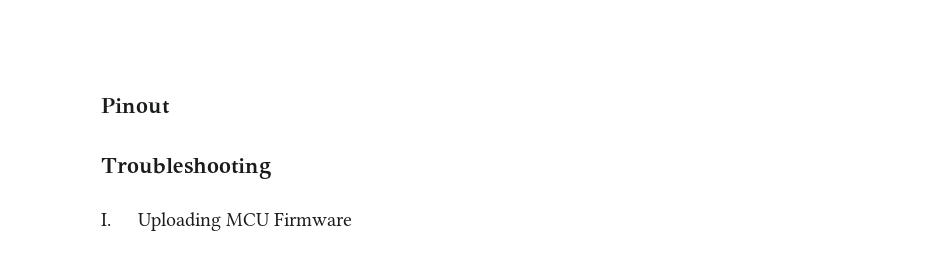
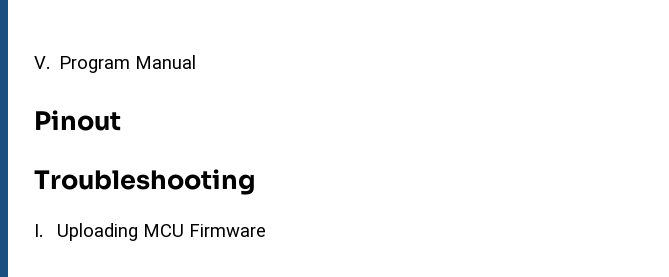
(101, 106) none -> [34,55,197,73] V. Program Manual //

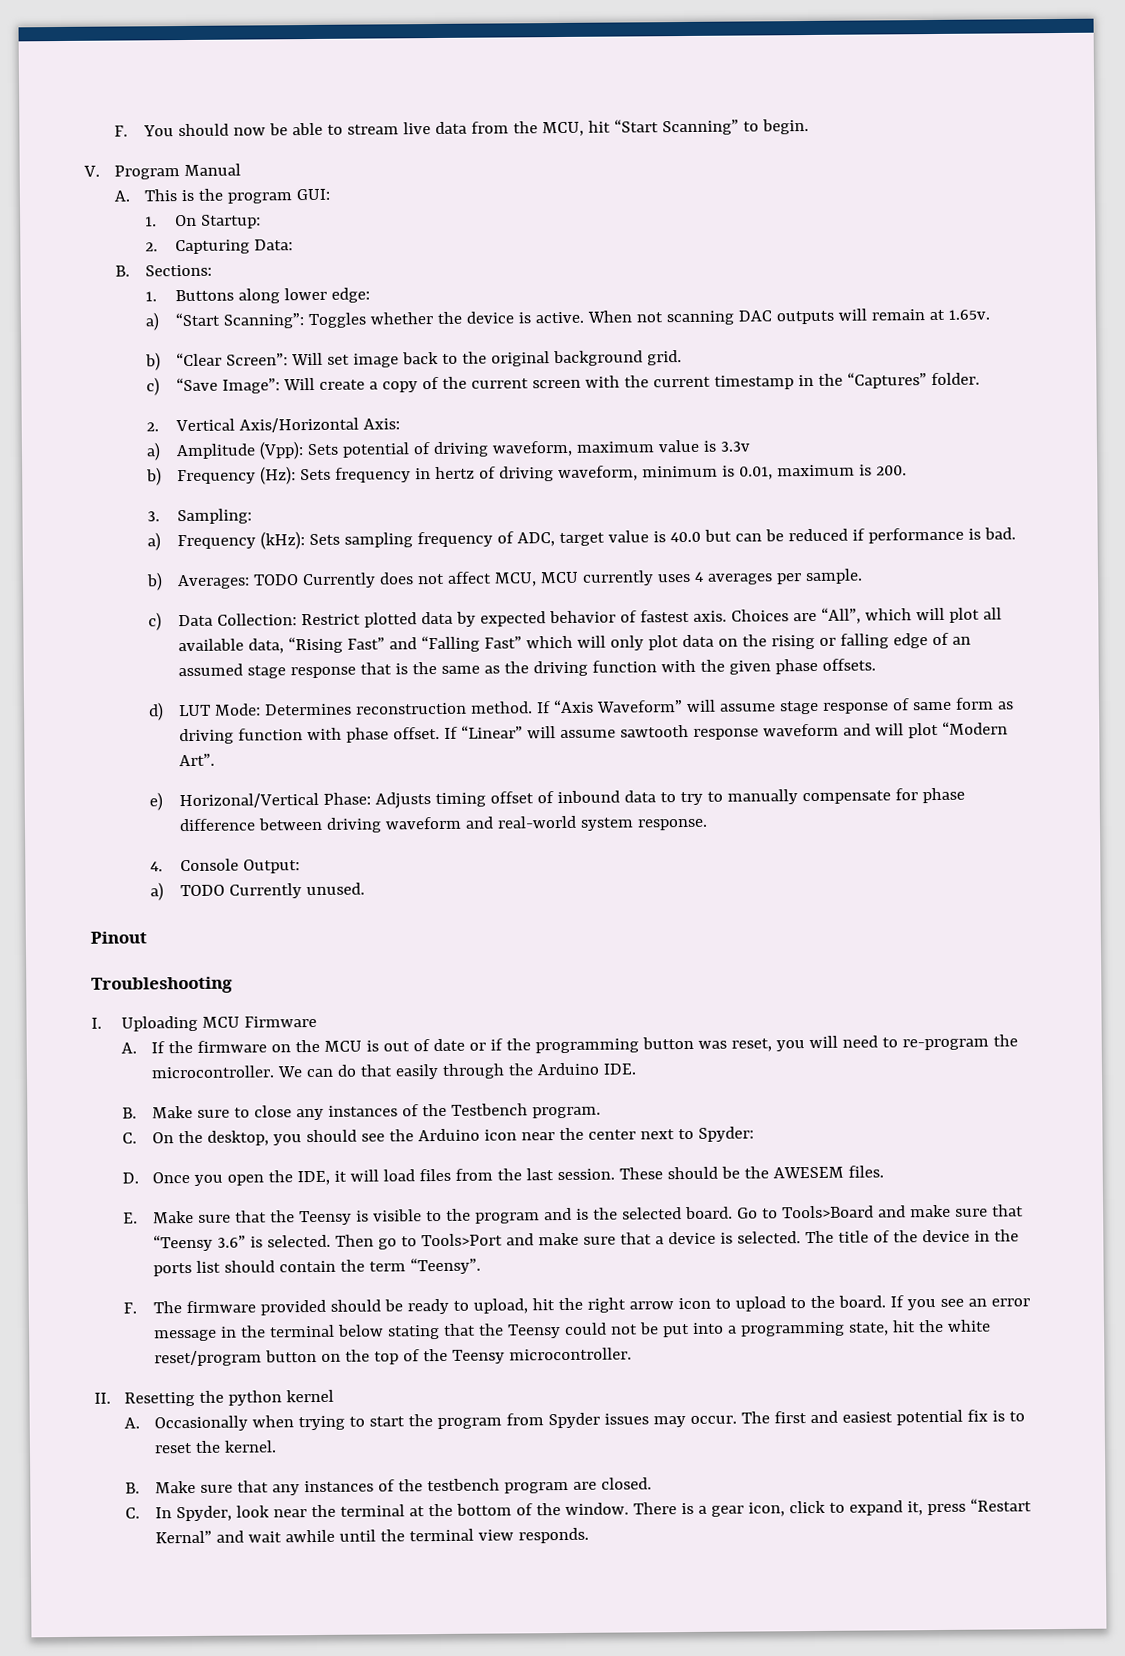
[34,55,197,73] V. Program Manual -> [113,119,809,137] [83,163,241,180] [113,188,330,204] [144,214,261,229] [144,239,293,255] [114,264,212,277] [144,287,370,304] [144,308,990,331] [144,350,682,371] [145,372,980,396] [145,417,400,433] [145,439,750,461] [145,464,907,486] [146,508,252,525] [146,527,1016,551] [145,568,863,591] [147,607,1002,631] [177,632,971,654] [177,658,876,679] [147,697,1014,721] [178,721,1008,745] [178,753,215,767] [148,787,965,811] [178,815,708,833] [149,858,300,874] [149,882,365,901] F. You should now be able to stream live data from the MCU, hit “Start Scanning” to begin. // V. Program Manual // A. This is the program GUI: // 1. On Startup: // 2. Capturing Data: // B. Sections: // 1. Buttons along lower edge: // a) “Start Scanning”: Toggles whether the device is active. When not scanning DAC outputs will remain at 1.65v. // b) “Clear Screen”: Will set image back to the original background grid. // c) “Save Image”: Will create a copy of the current screen with the current timestamp in the “Captures” folder. // 2. Vertical Axis/Horizontal Axis: // a) Amplitude (Vpp): Sets potential of driving waveform, maximum value is 3.3v // b) Frequency (Hz): Sets frequency in hertz of driving waveform, minimum is 0.01, maximum is 200. // 3. Sampling: // a) Frequency (kHz): Sets sampling frequency of ADC, target value is 40.0 but can be reduced if performance is bad. // b) Averages: TODO Currently does not affect MCU, MCU currently uses 4 averages per sample. // c) Data Collection: Restrict plotted data by expected behavior of fastest axis. Choices are “All”, which will plot all available data, “Rising Fast” and “Falling Fast” which will only plot data on the rising or falling edge of an assumed stage response that is the same as the driving function with the given phase offsets. // d) LUT Mode: Determines reconstruction method. If “Axis Waveform” will assume stage response of same form as driving function with phase offset. If “Linear” will assume sawtooth response waveform and will plot “Modern Art”. // e) Horizonal/Vertical Phase: Adjusts timing offset of inbound data to try to manually compensate for phase difference between driving waveform and real-world system response. // 4. Console Output: // a) TODO Currently unused.
(267, 230) none -> [120,1034,1018,1054] [150,1062,636,1080] [121,1103,601,1121] [121,1126,754,1146] [121,1165,884,1186] [122,1204,1024,1226] [152,1229,1019,1252] [152,1257,481,1277] [122,1295,1030,1316] [153,1319,991,1342] [153,1347,632,1367] [94,1389,334,1407] [123,1409,1025,1432] [153,1440,277,1454] [124,1477,652,1496] [124,1498,1032,1522] [154,1527,589,1544] // A. If the firmware on the MCU is out of date or if the programming button was reset, you will need to re-program the microcontroller. We can do that easily through the Arduino IDE. // B. Make sure to close any instances of the Testbench program. // C. On the desktop, you should see the Arduino icon near the center next to Spyder: // D. Once you open the IDE, it will load files from the last session. These should be the AWESEM files. // E. Make sure that the Teensy is visible to the program and is the selected board. Go to Tools>Board and make sure that “Teensy 3.6” is selected. Then go to Tools>Port and make sure that a device is selected. The title of the device in the ports list should contain the term “Teensy”. // F. The firmware provided should be ready to upload, hit the right arrow icon to upload to the board. If you see an error message in the terminal below stating that the Teensy could not be put into a programming state, hit the white reset/program button on the top of the Teensy microcontroller. // II. Resetting the python kernel // A. Occasionally when trying to start the program from Spyder issues may occur. The first and easiest potential fix is to reset the kernel. // B. Make sure that any instances of the testbench program are closed. // C. In Spyder, look near the terminal at the bottom of the window. There is a gear icon, click to expand it, press “Restart Kernal” and wait awhile until the terminal view responds.

